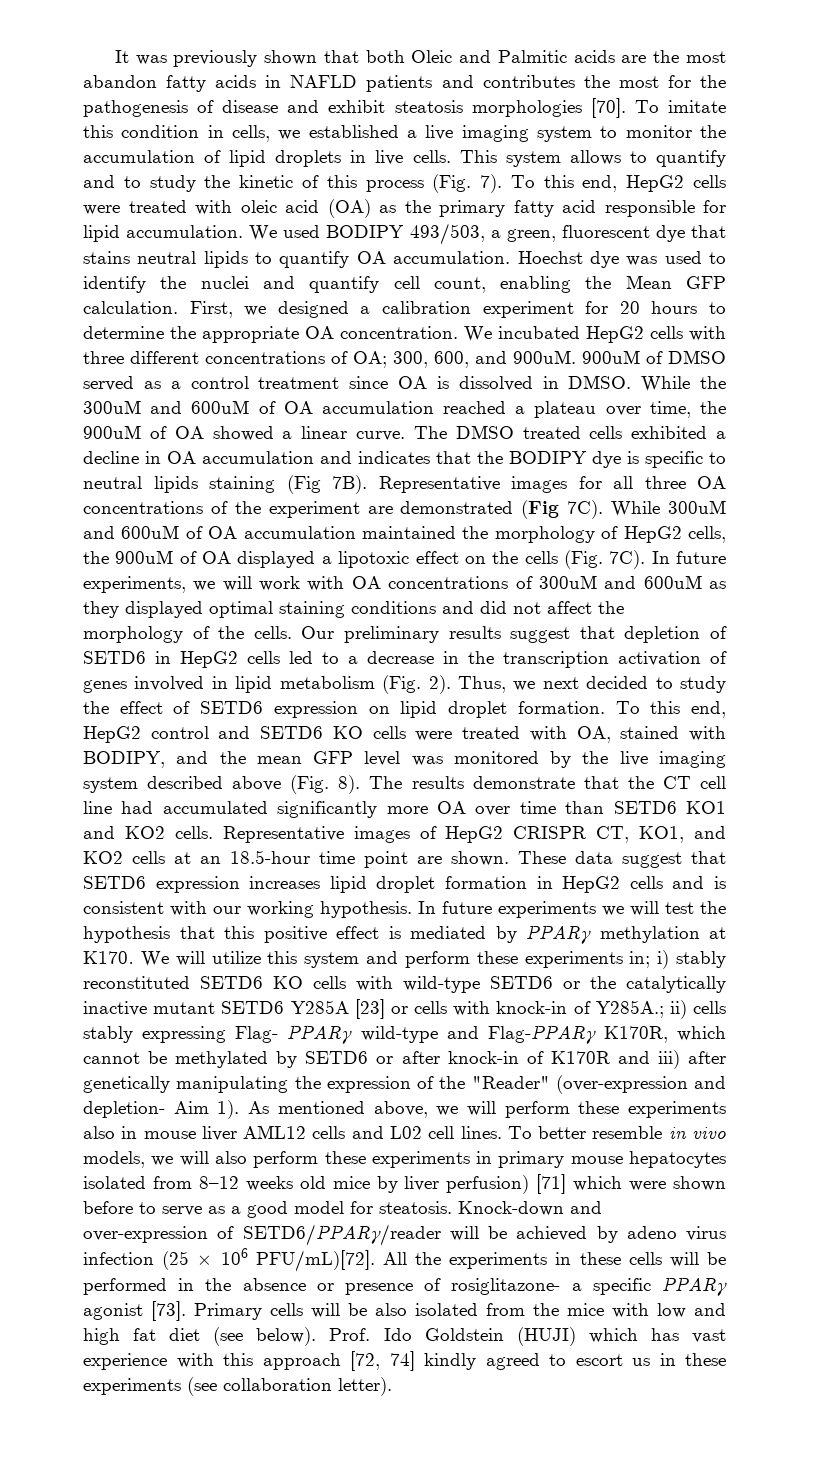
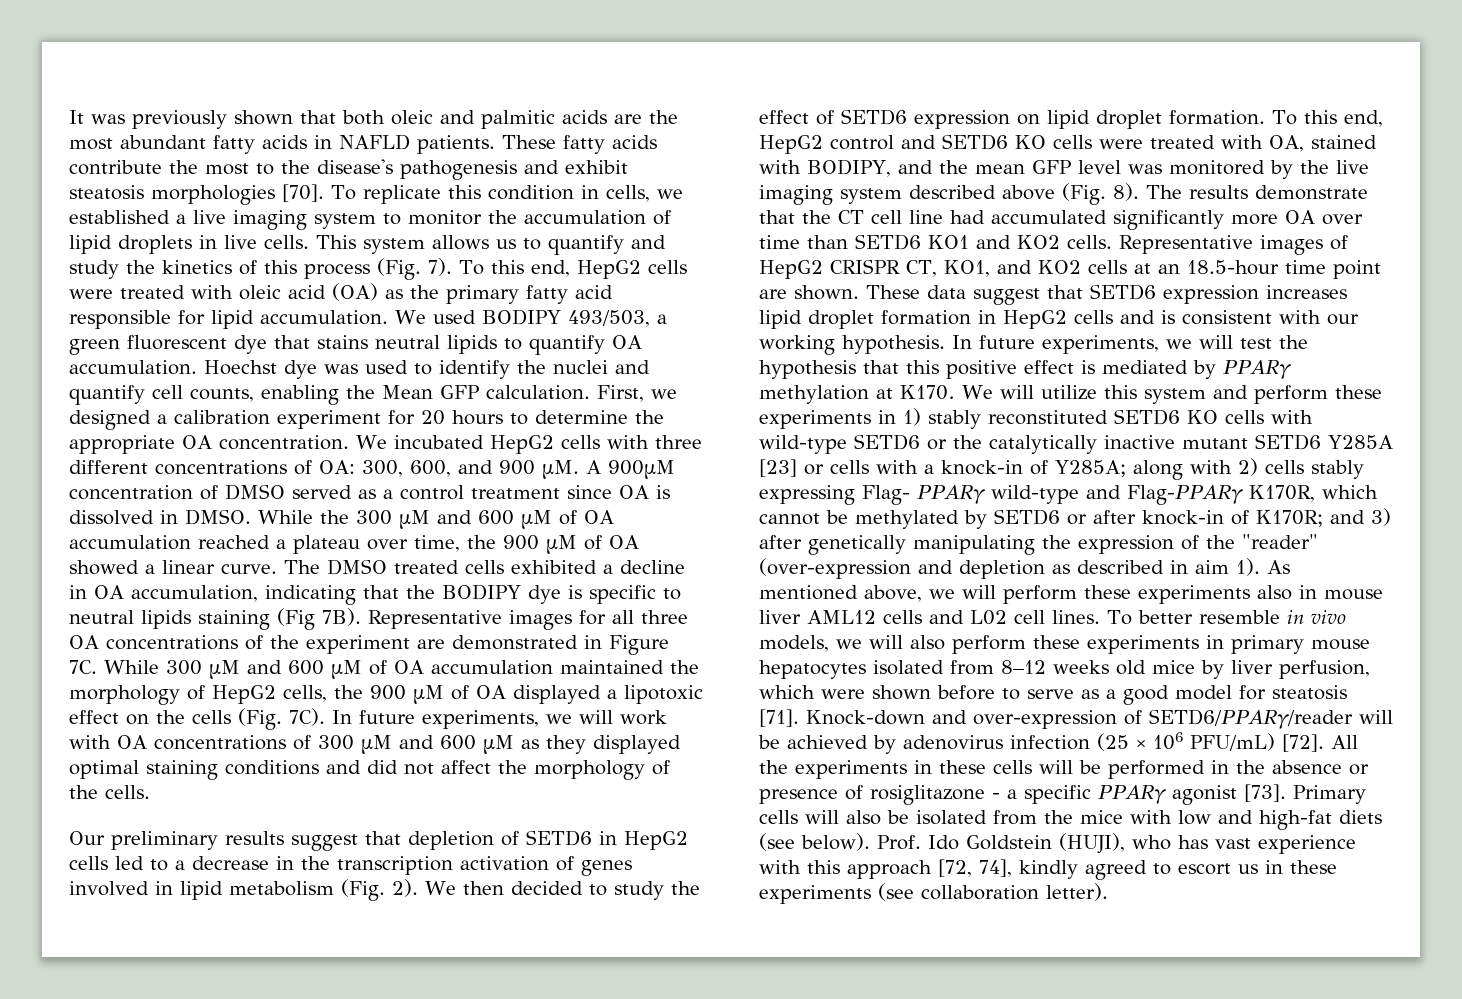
[411,50,567,63] Oleic and Palmitic -> [391,110,555,129] oleic and palmitic
[83,75,157,88] abandon -> [120,135,206,149] abundant
[366,75,726,92] [83,100,279,117] patients and contributes the most for the pathogenesis of disease -> [417,135,657,154] [69,159,517,180] patients. These fatty acids contribute the most to the disease's pathogenesis
[667,100,726,113] imitate -> [362,185,441,204] replicate
(621, 157) none -> [496,239,516,249] us
[123,175,294,192] to study the kinetic -> [69,260,232,279] study the kinetics
[506,229,556,242] green, -> [69,339,120,355] green
[433,277,486,293] count, -> [190,388,254,402] counts,
[353,351,387,368] OA; -> [319,460,355,474] OA:
[513,350,640,364] 900uM. 900uM -> [499,460,675,479] [69,485,193,500] 900 µM. A 900µM concentration
[83,400,250,414] 300uM and 600uM -> [356,510,552,529] 300 µM and 600 µM
[83,425,141,439] 900uM -> [503,535,577,554] 900 µM
[202,451,430,464] accumulation and indicates -> [131,585,356,605] accumulation, indicating
[521,500,727,519] [83,525,180,539] (Fig 7C). While 300uM and 600uM -> [584,635,669,655] [69,660,362,679] in Figure 7C. While 300 µM and 600 µM
[115,550,174,564] 900uM -> [370,685,444,704] 900 µM
[538,575,702,589] 300uM and 600uM -> [318,735,514,754] 300 µM and 600 µM
(292, 632) none -> (150, 792) //
[457,676,579,693] Thus, we next -> [425,881,504,895] We then
[498,901,596,918] experiments -> [1042,335,1159,354] experiments,
[629,950,670,969] in; i) -> [878,408,921,426] in 1)
[496,1000,687,1019] knock-in of Y285A.; ii) -> [924,458,1258,480] a knock-in of Y285A; along with 2)
[550,1050,680,1069] K170R and iii) -> [1256,508,1391,527] K170R; and 3)
[471,1076,550,1089] "Reader" -> [1242,534,1318,549] "reader"
[83,1101,209,1118] depletion- Aim -> [959,560,1229,579] depletion as described in aim
[446,1174,567,1194] perfusion) [71] -> [1279,660,1370,679] perfusion,
[379,1201,452,1214] steatosis. -> [1272,685,1347,700] [759,709,799,727] steatosis [71].
[626,1226,726,1241] adeno virus -> [903,735,1003,750] adenovirus
[255,1250,375,1272] PFU/mL)[72]. -> [1190,733,1324,752] PFU/mL) [72].
[451,1278,561,1295] rosiglitazone- -> [870,785,1000,805] rosiglitazone -
[348,1303,407,1316] be also -> [846,810,909,825] also be
[83,1328,201,1345] high fat diet -> [1259,810,1382,830] high-fat diets
[516,1327,638,1346] (HUJI) which -> [1059,833,1171,854] (HUJI), who
[389,1351,415,1371] 74] -> [979,859,1012,877] 74],

